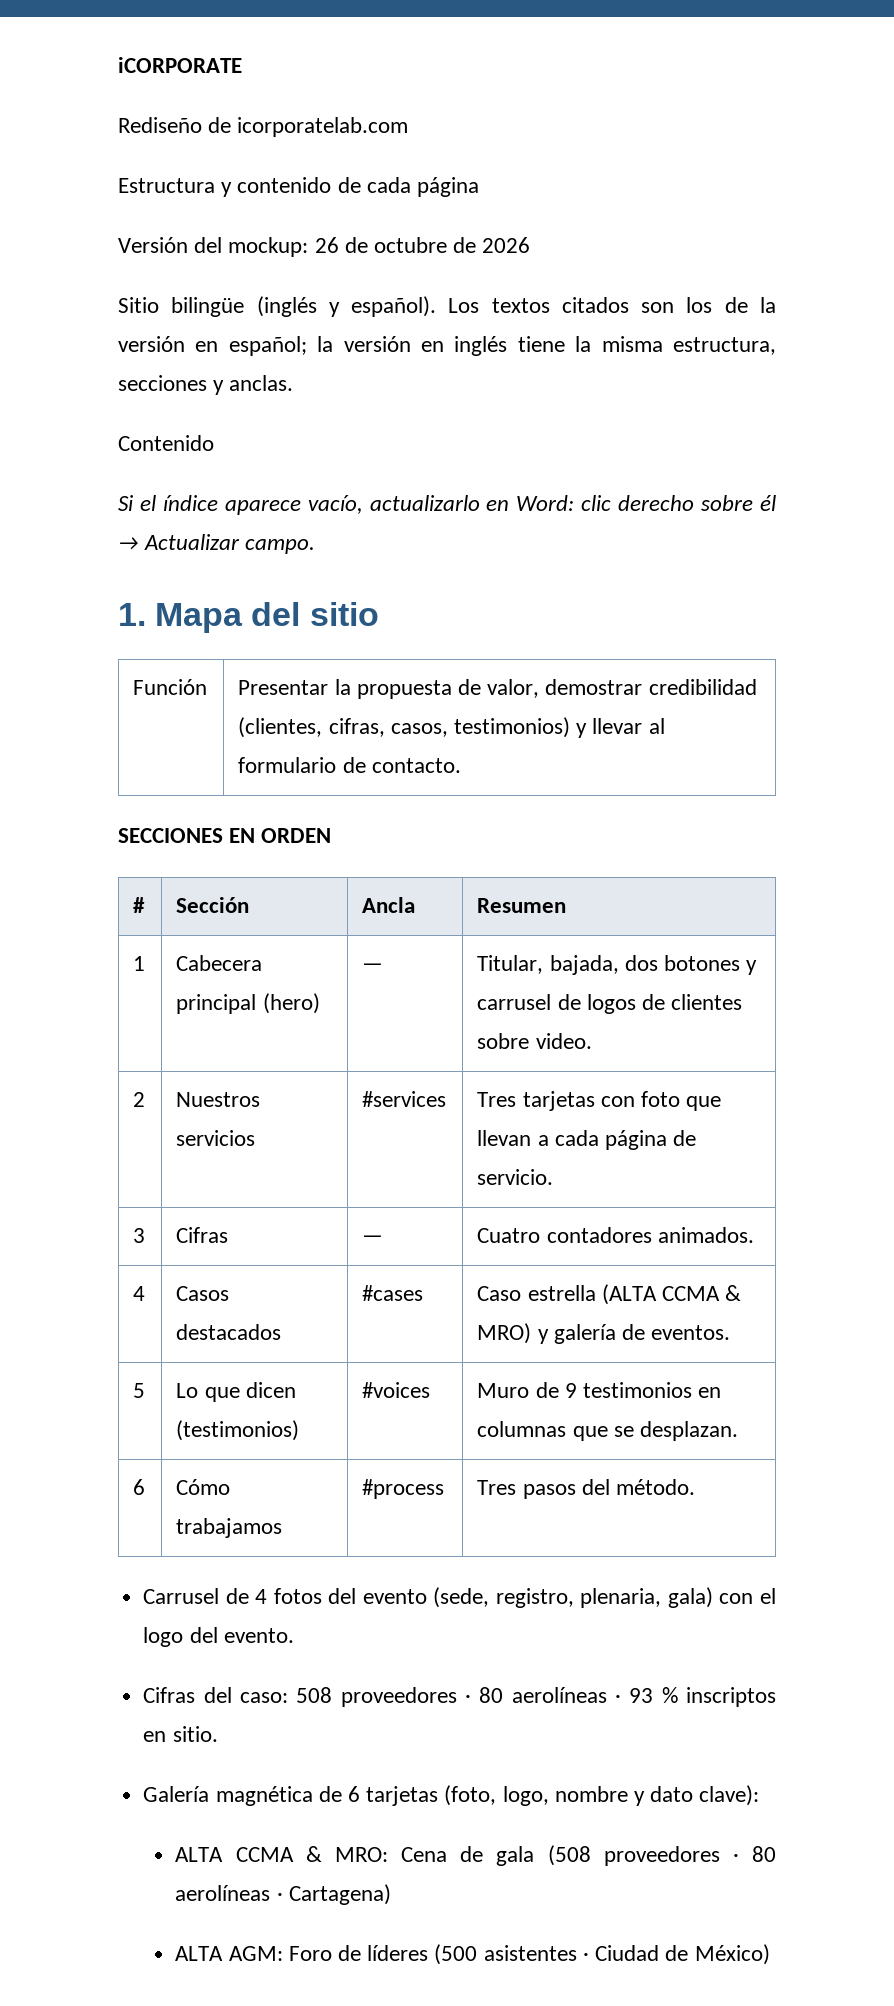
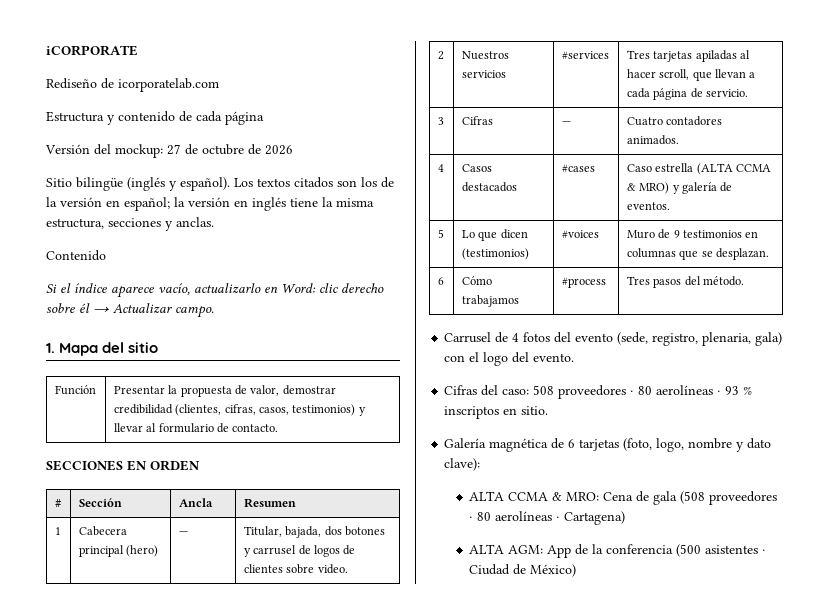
[314,237,339,253] 26 -> [167,144,181,155] 27
[600,1091,680,1107] con foto -> [695,50,750,62] [626,69,690,80] apiladas al hacer scroll,
[288,1945,429,1961] Foro de líderes -> [547,544,674,558] App de la conferencia

